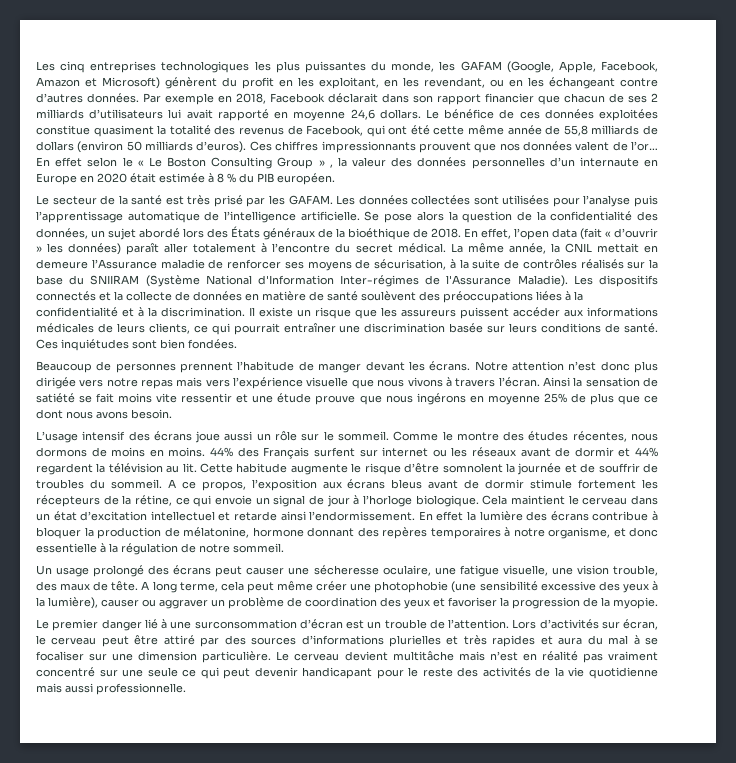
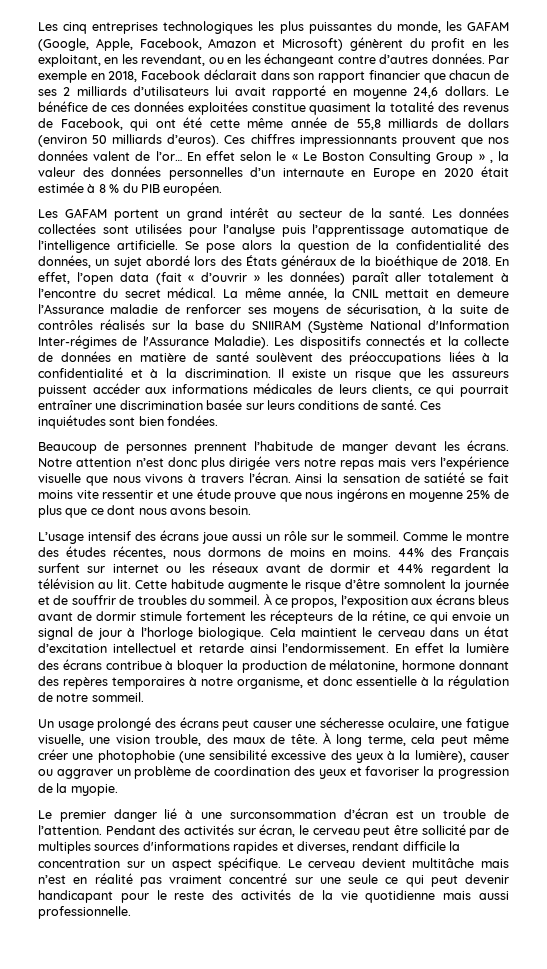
[36,195,333,207] Le secteur de la santé est très prisé par les GAFAM. -> [38,207,425,221] Les GAFAM portent un grand intérêt au secteur de la santé.
[167,479,176,488] A -> [263,594,272,605] À
[141,581,150,590] A -> [323,733,332,744] À
[512,619,599,629] Lors d’activités -> [105,824,234,835] Pendant des activités
[163,635,659,647] [36,651,272,663] attiré par des sources d’informations plurielles et très rapides et aura du mal à se focaliser sur une dimension particulière. -> [421,824,510,838] [38,841,460,854] [38,857,282,871] sollicité par de multiples sources d'informations rapides et diverses, rendant difficile la concentration sur un aspect spécifique.

